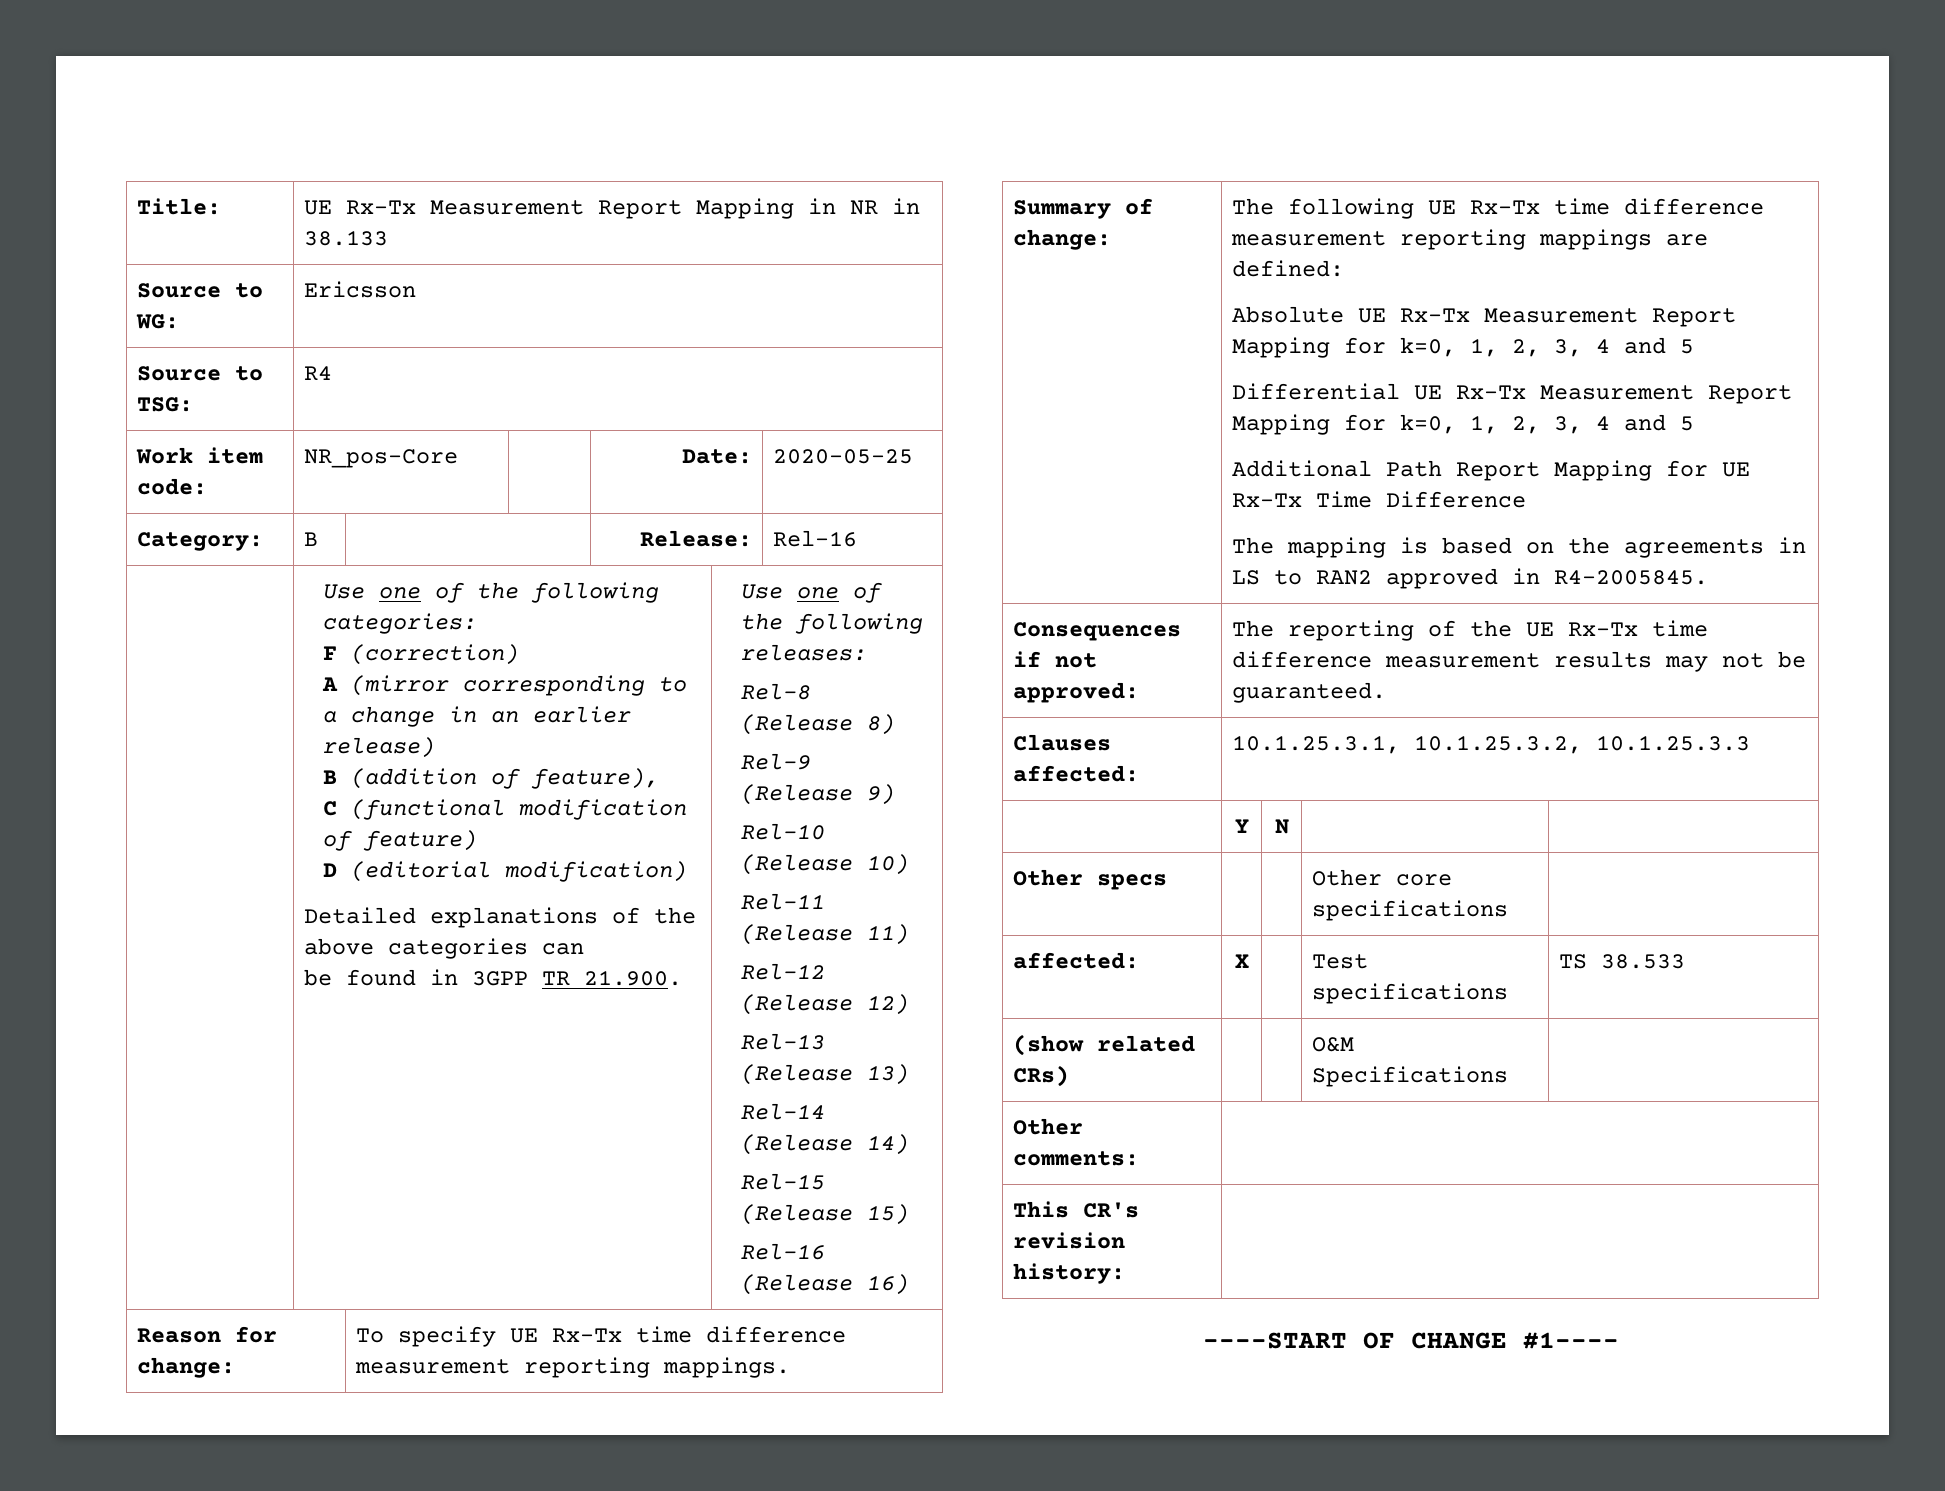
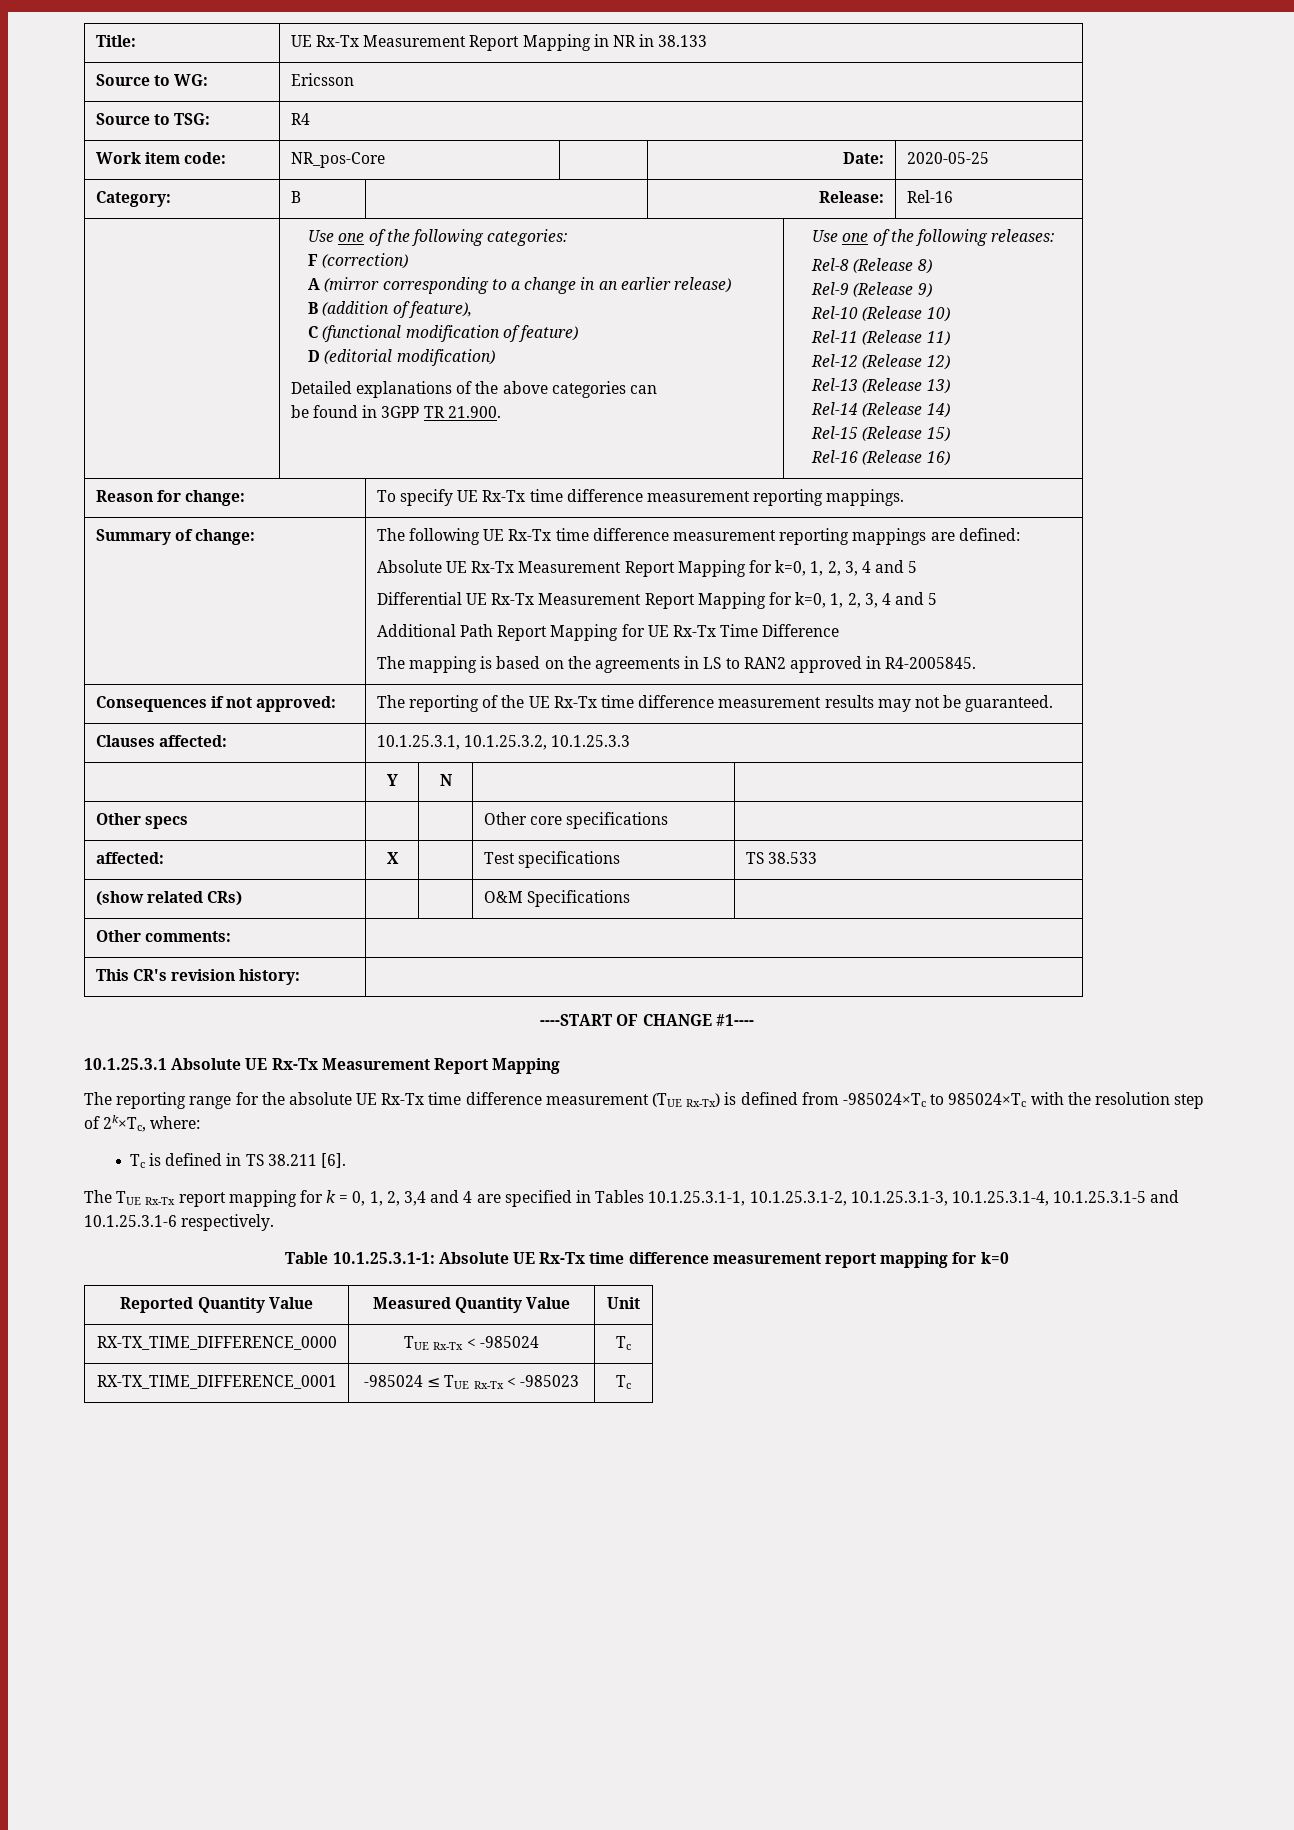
(1619, 1340) none -> [84,1058,561,1074] [84,1092,1205,1109] [84,1115,201,1132] [129,1153,346,1168] [84,1190,1180,1207] [84,1214,275,1231] [285,1252,1009,1268] [120,1297,313,1313] [372,1297,571,1313] [607,1297,640,1309] [96,1336,337,1350] [404,1336,539,1350] [616,1336,631,1350] [96,1375,337,1389] [364,1375,579,1389] [616,1375,631,1389] // 10.1.25.3.1 Absolute UE Rx-Tx Measurement Report Mapping // The reporting range for the absolute UE Rx-Tx time difference measurement (TUE Rx-Tx) is defined from -985024×Tc to 985024×Tc with the resolution step of 2k×Tc, where: // Tc is defined in TS 38.211 [6]. // The TUE Rx-Tx report mapping for k = 0, 1, 2, 3,4 and 4 are specified in Tables 10.1.25.3.1-1, 10.1.25.3.1-2, 10.1.25.3.1-3, 10.1.25.3.1-4, 10.1.25.3.1-5 and 10.1.25.3.1-6 respectively. // Table 10.1.25.3.1-1: Absolute UE Rx-Tx time difference measurement report mapping for k=0 // Reported Quantity Value | Measured Quantity Value | Unit // RX-TX_TIME_DIFFERENCE_0000 | TUE Rx-Tx < -985024 | Tc // RX-TX_TIME_DIFFERENCE_0001 | -985024 ≤ TUE Rx-Tx < -985023 | Tc

